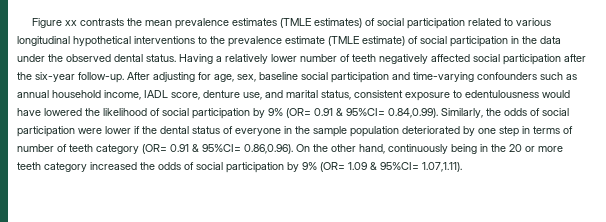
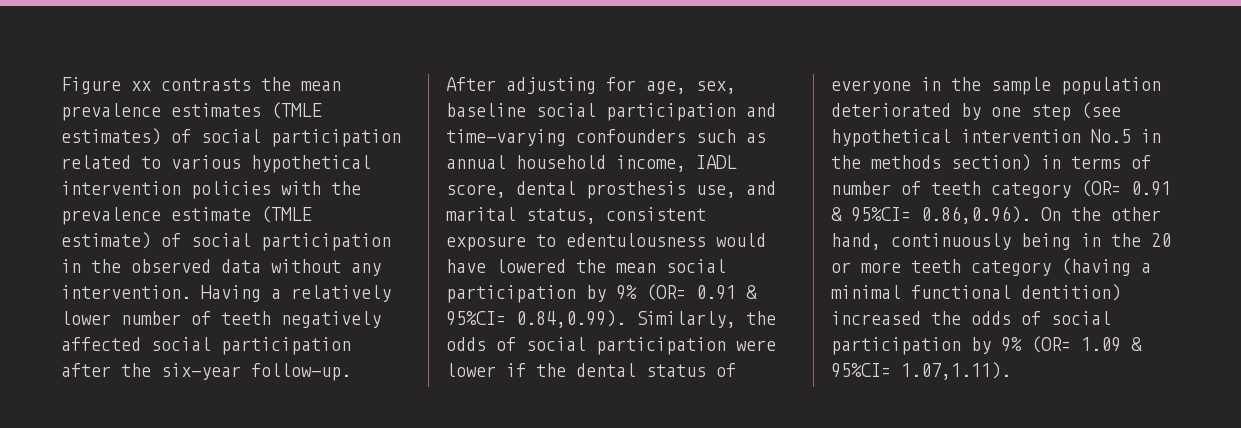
[17,36,207,47] longitudinal hypothetical interventions to -> [251,155,371,173] [61,181,321,199] hypothetical intervention policies with
[540,36,561,44] [17,54,176,62] data under the observed dental status. -> [131,259,381,276] [61,285,191,299] observed data without any intervention.
[203,90,240,98] denture -> [516,181,686,199] dental prosthesis
[103,108,160,116] likelihood of -> [616,263,656,273] mean
(519, 131) none -> [1081,102,1121,119] [831,129,1161,147] [831,154,1031,171] (see hypothetical intervention No.5 in the methods section)
(87, 167) none -> [1061,258,1151,276] [831,284,1121,301] (having a minimal functional dentition)

